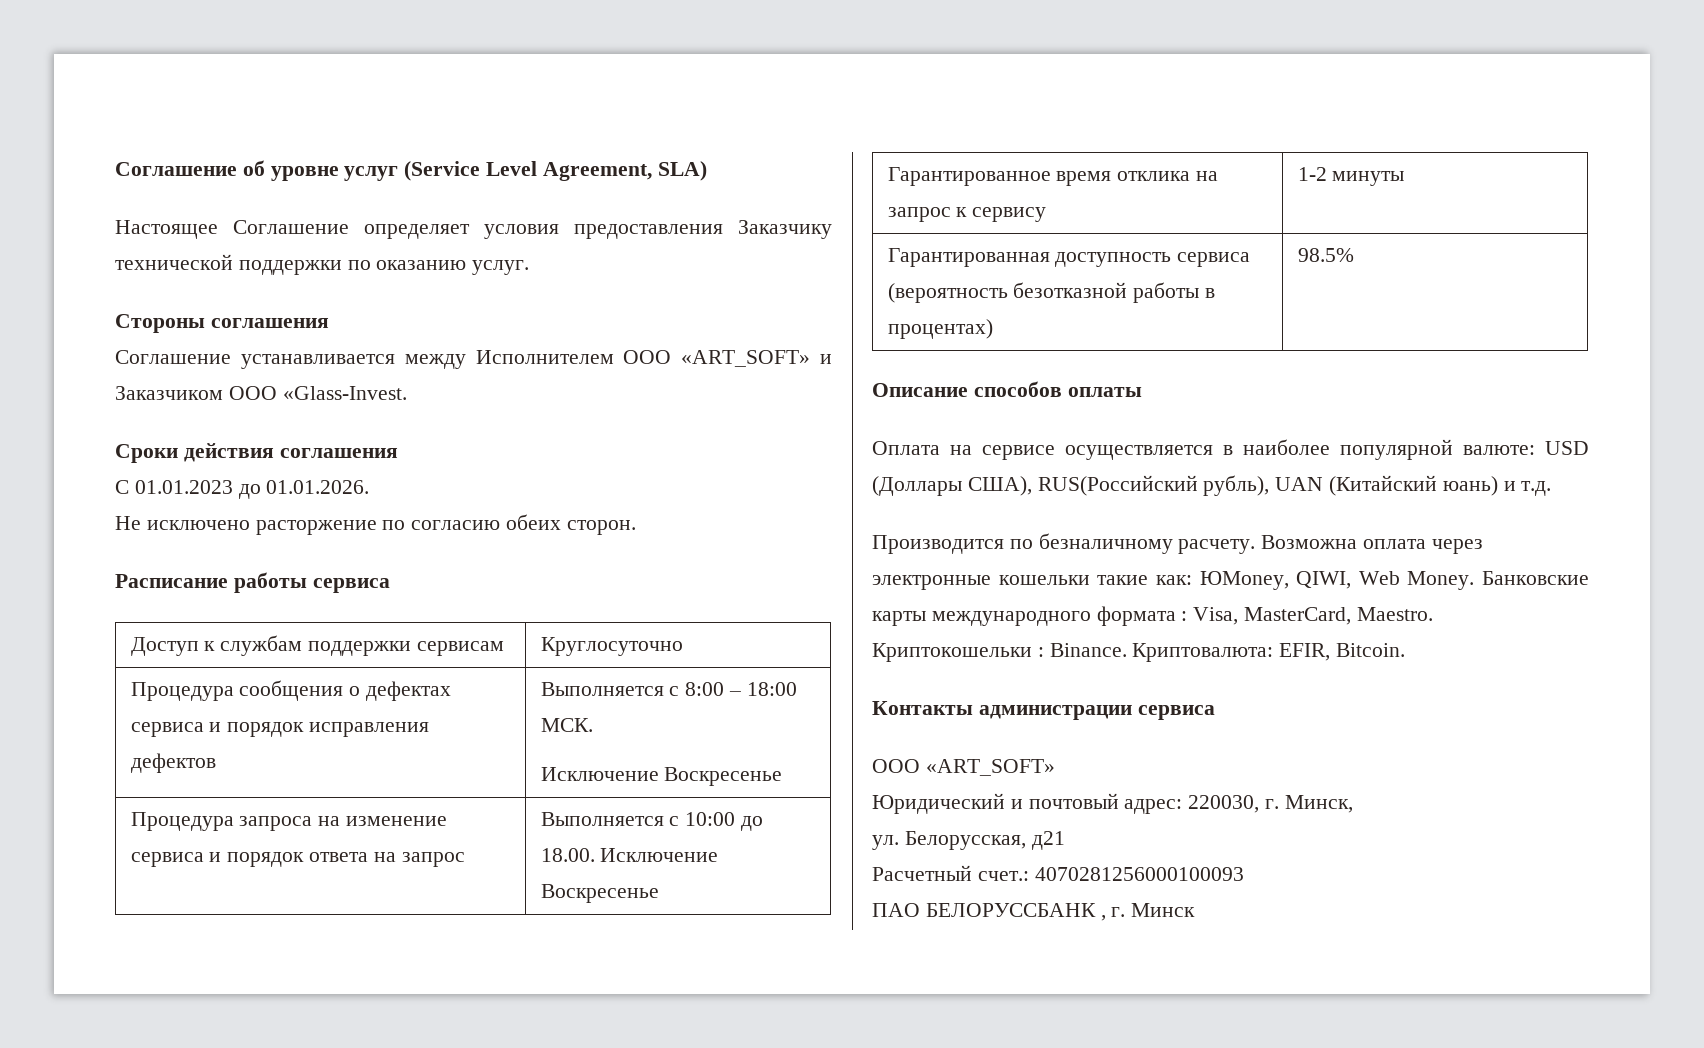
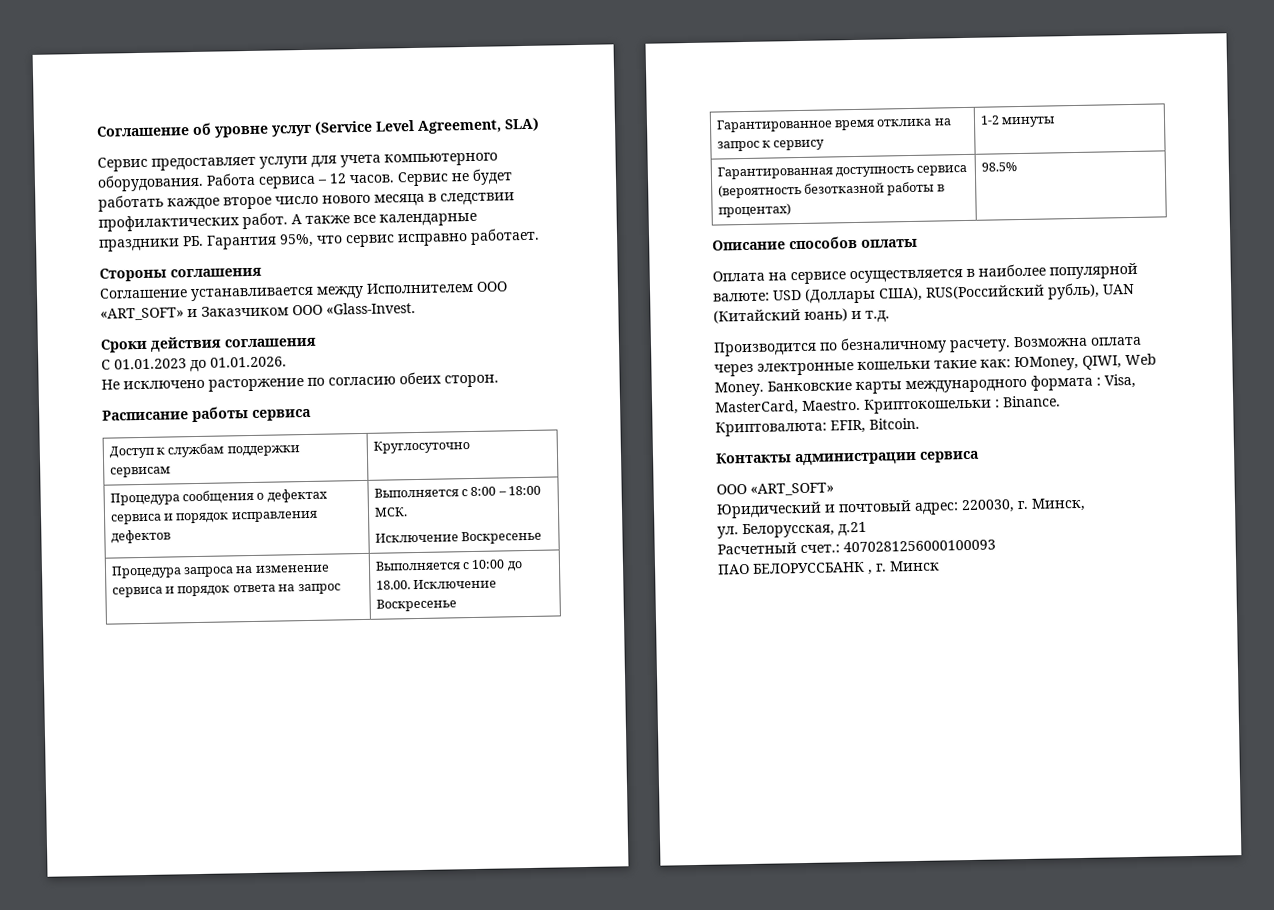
[115,220,832,239] [115,254,530,275] Настоящее Соглашение определяет условия предоставления Заказчику технической поддержки по оказанию услуг. -> [97,152,498,172] [97,168,513,192] [98,192,515,212] [98,212,477,232] [99,227,540,252] Сервис предоставляет услуги для учета компьютерного оборудования. Работа сервиса – 12 часов. Сервис не будет работать каждое второе число нового месяца в следствии профилактических работ. А также все календарные праздники РБ. Гарантия 95%, что сервис исправно работает.
[1031,831,1065,850] д21 -> [838,521,867,537] д.21

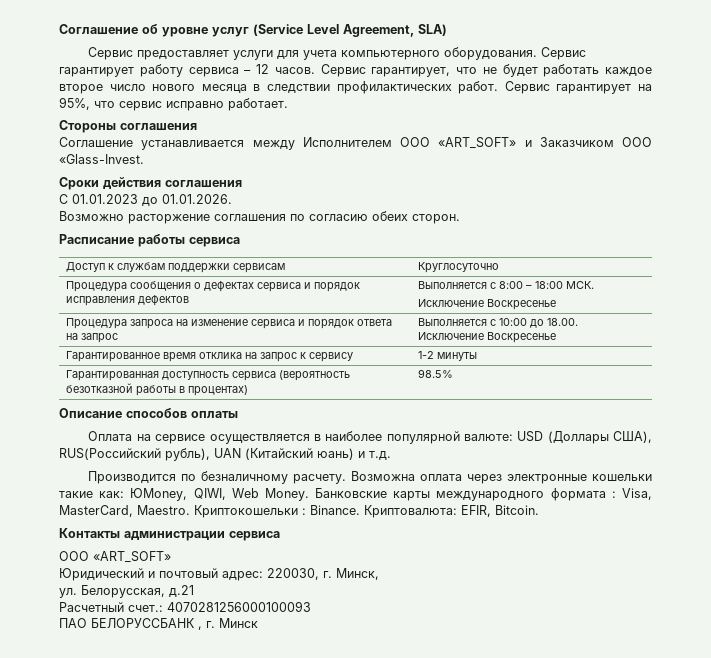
[206,172,256,186] Работа -> [541,47,587,60] [59,64,183,77] Сервис гарантирует работу
(449, 179) none -> [371,67,477,77] гарантирует, что
[291,212,477,227] [99,234,277,252] А также все календарные праздники РБ. Гарантия -> [504,81,653,94] Сервис гарантирует на
[101,378,304,392] Не исключено расторжение -> [59,211,286,224] Возможно расторжение соглашения

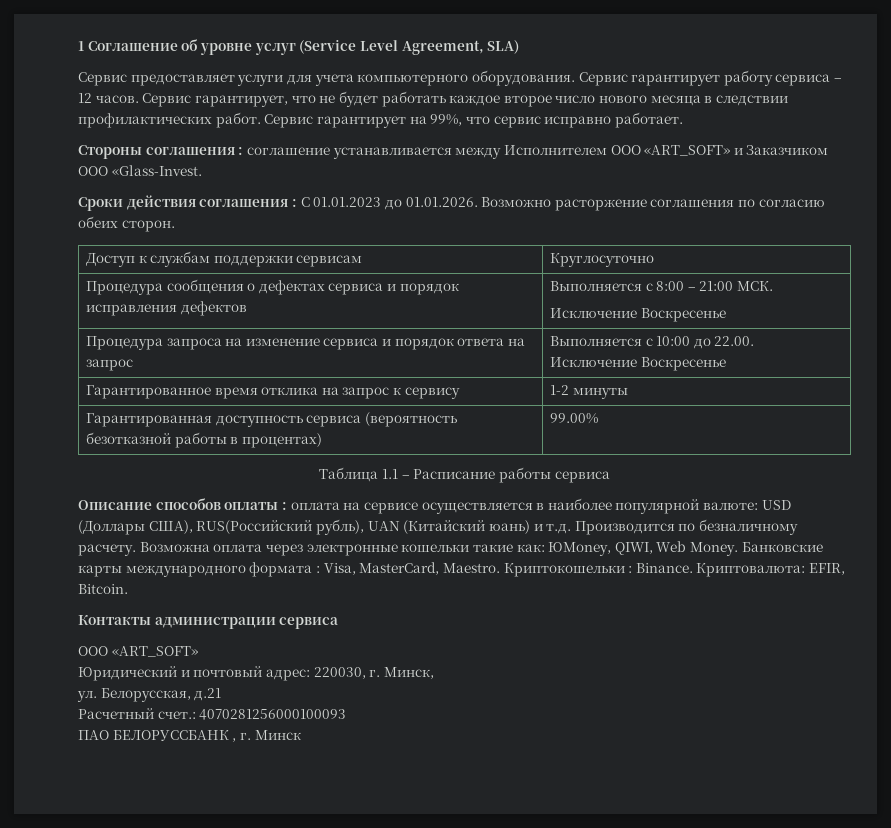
(59, 29) none -> [78,41,84,51] 1
[59,97,90,110] 95%, -> [430,114,463,126] 99%,
[59,137,133,147] // Соглашение -> [238,147,330,155] : соглашение
(242, 183) // -> [291,199,297,207] :
(232, 199) // -> (478, 202) none
[59,234,240,247] // Расписание работы сервиса -> (175, 226) none
[535,281,564,289] 18:00 -> [699,281,734,291] 21:00
[547,318,579,326] 18.00. -> [714,336,755,346] 22.00.
[418,369,454,378] 98.5% -> [549,413,598,424] [319,467,610,483] 99.00% // Таблица 1.1 – Расписание работы сервиса
[88,431,133,441] // Оплата -> [281,502,340,510] : оплата
(391, 455) // -> (572, 529) none

